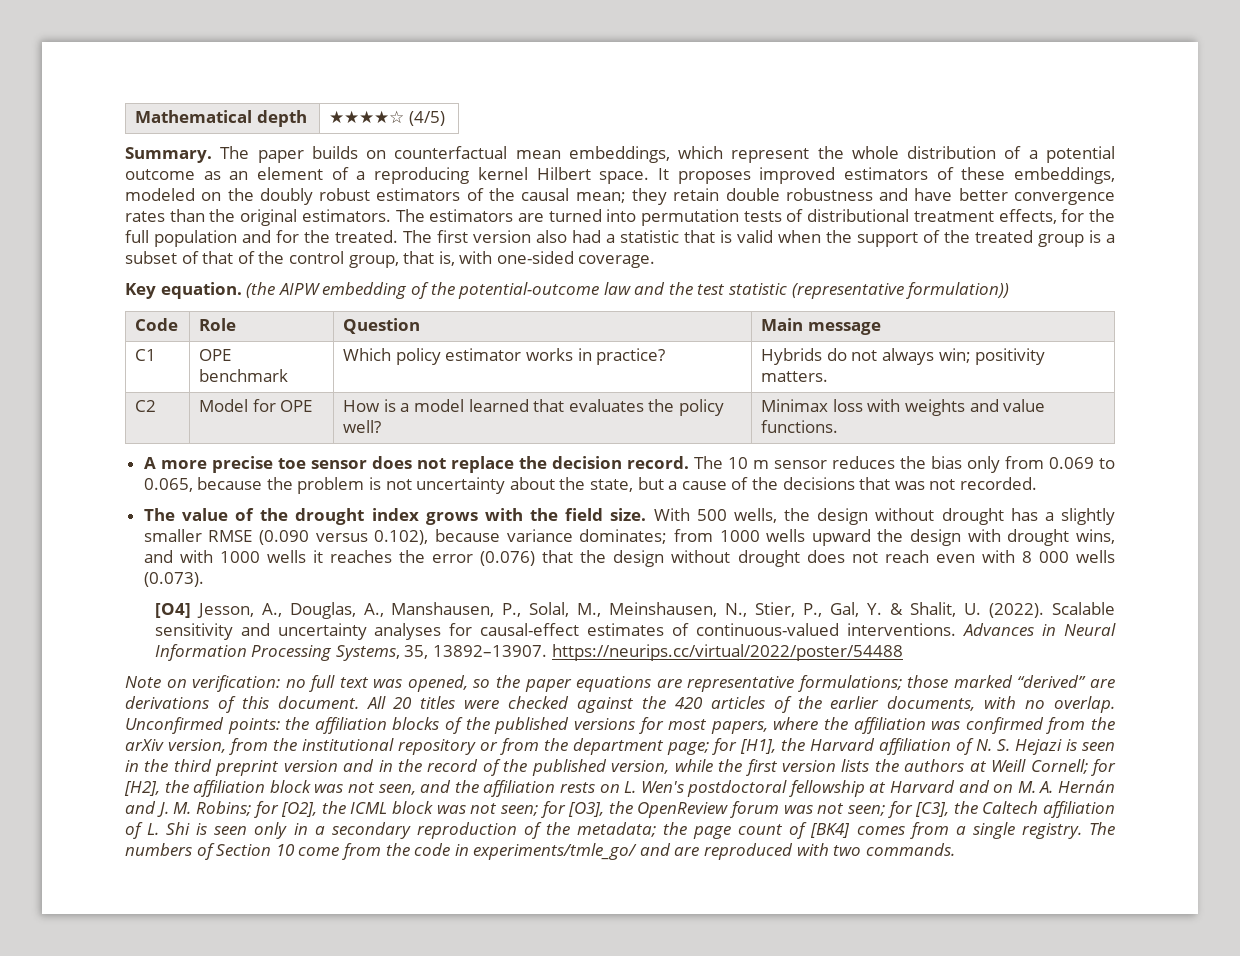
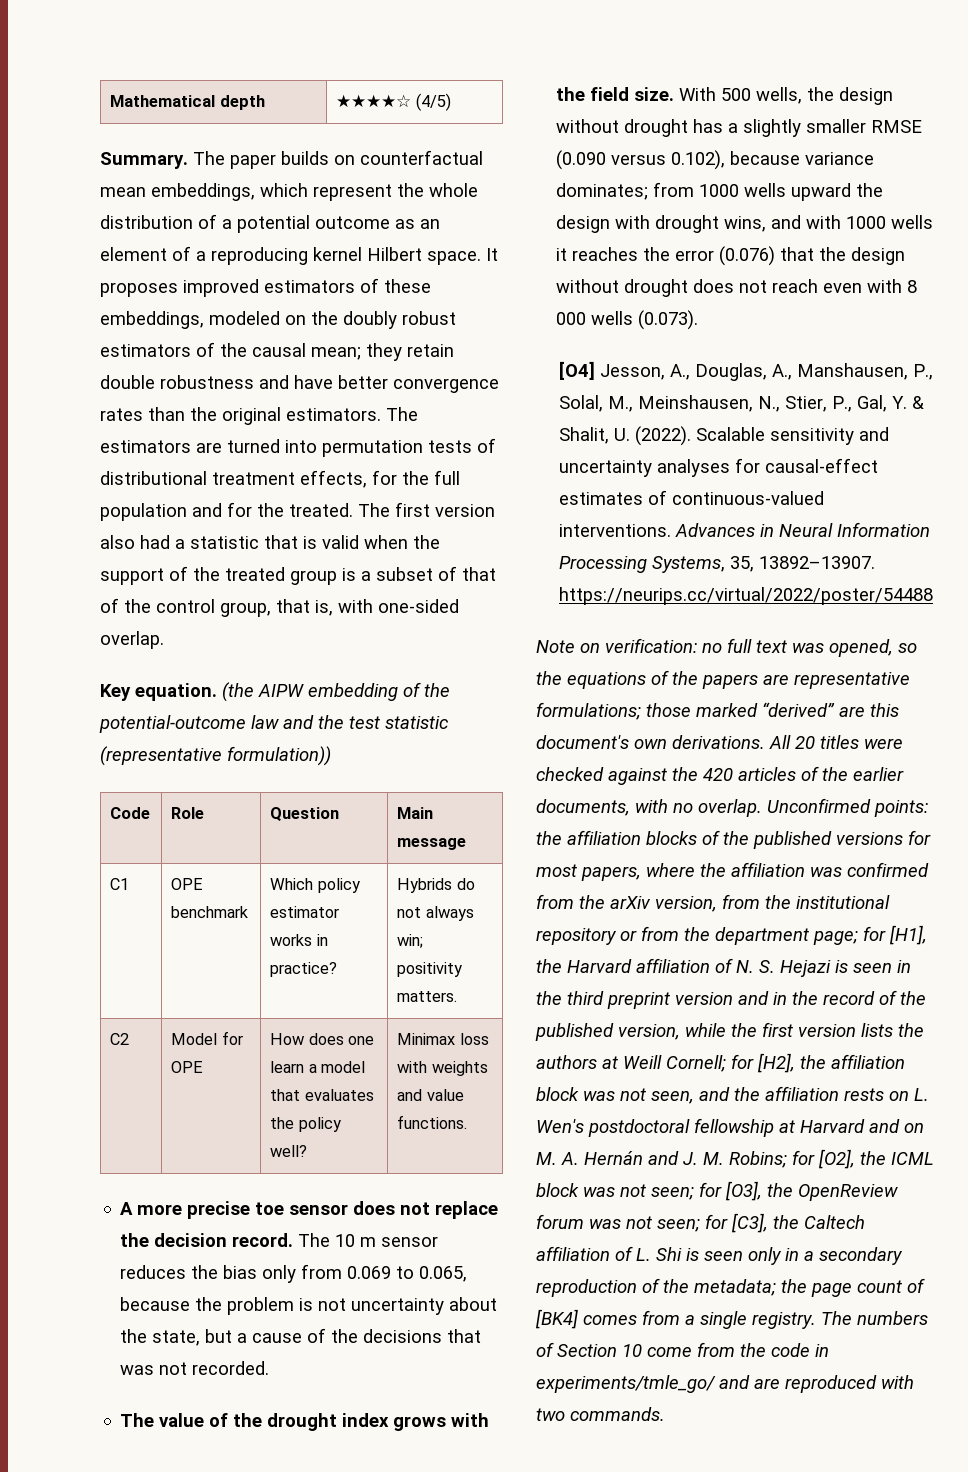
[578,255,656,268] coverage. -> [100,631,164,649] overlap.
[383,399,396,412] is -> [308,1033,375,1045] [270,1061,305,1073] does one learn
[468,399,529,412] learned -> (366, 1067) none
[524,676,652,692] paper equations -> [567,670,758,689] equations of the papers
[125,696,359,713] derivations of this document. -> [870,703,899,717] [536,735,765,749] this document's own derivations.

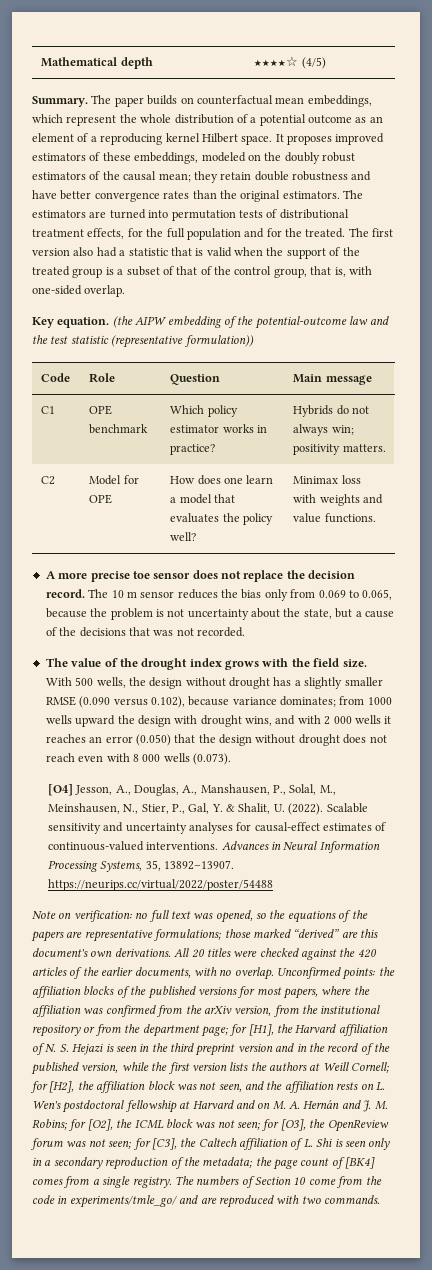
[846,216,887,229] 1000 -> [324,716,352,725] 2 000
[643,246,776,266] the error (0.076) -> [89,734,171,746] an error (0.050)

